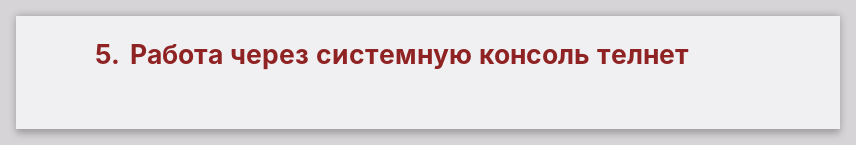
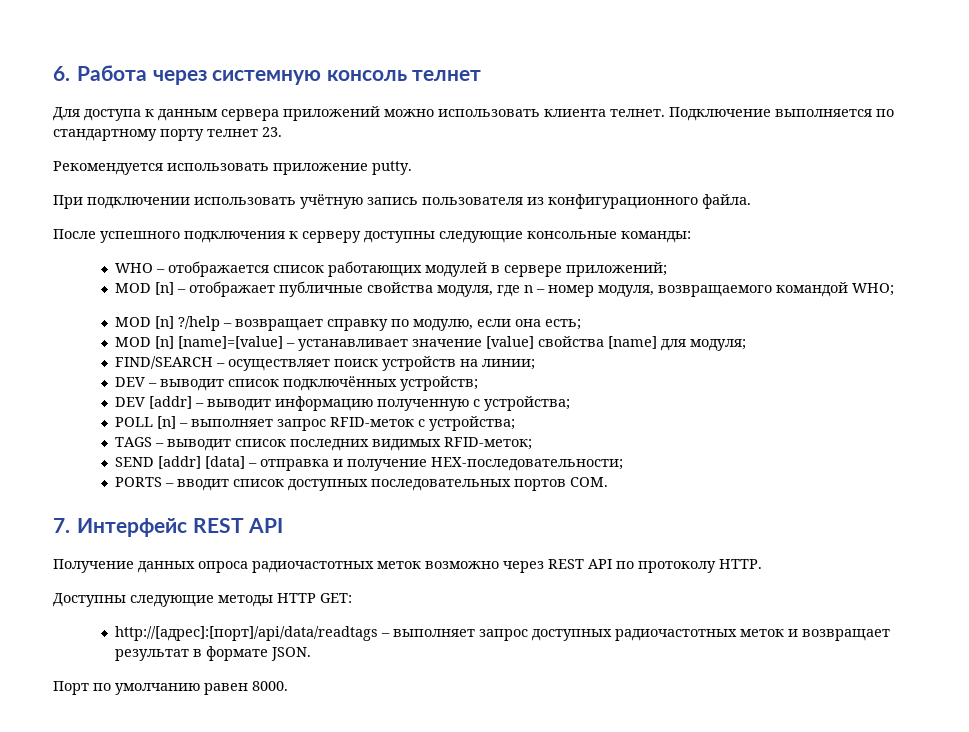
[95,44,120,64] 5. -> [53,66,70,81] 6.
(690, 56) none -> [53,106,894,121] [53,127,282,141] [53,161,412,175] [53,194,751,209] [53,229,691,243] [114,261,667,277] [114,281,894,297] [114,316,581,331] [114,336,746,351] [114,356,535,371] [114,376,478,391] [114,396,570,411] [114,416,515,431] [114,437,532,451] [114,456,623,471] [114,477,608,491] [53,518,284,537] [53,559,762,573] [53,593,352,607] [114,626,890,641] [114,646,311,661] [53,681,288,695] // Для доступа к данным сервера приложений можно использовать клиента телнет. Подключение выполняется по стандартному порту телнет 23. // Рекомендуется использовать приложение putty. // При подключении использовать учётную запись пользователя из конфигурационного файла. // После успешного подключения к серверу доступны следующие консольные команды: // WHO – отображается список работающих модулей в сервере приложений; // MOD [n] – отображает публичные свойства модуля, где n – номер модуля, возвращаемого командой WHO; // MOD [n] ?/help – возвращает справку по модулю, если она есть; // MOD [n] [name]=[value] – устанавливает значение [value] свойства [name] для модуля; // FIND/SEARCH – осуществляет поиск устройств на линии; // DEV – выводит список подключённых устройств; // DEV [addr] – выводит информацию полученную с устройства; // POLL [n] – выполняет запрос RFID-меток с устройства; // TAGS – выводит список последних видимых RFID-меток; // SEND [addr] [data] – отправка и получение HEX-последовательности; // PORTS – вводит список доступных последовательных портов COM. // 7. Интерфейс REST API // Получение данных опроса радиочастотных меток возможно через REST API по протоколу HTTP. // Доступны следующие методы HTTP GET: // http://[адрес]:[порт]/api/data/readtags – выполняет запрос доступных радиочастотных меток и возвращает результат в формате JSON. // Порт по умолчанию равен 8000.

